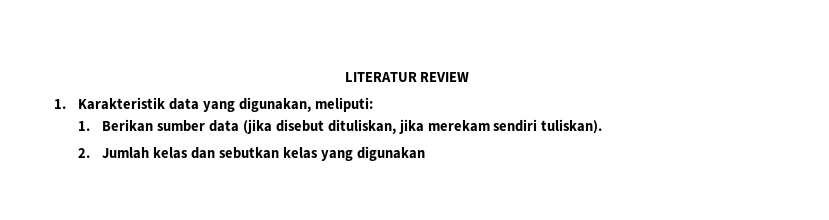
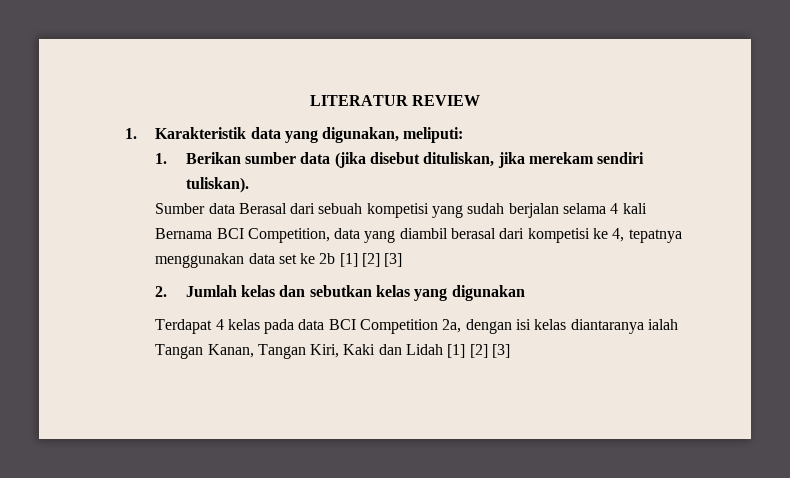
(603, 126) none -> [155,203,647,218] [155,228,682,243] [155,253,403,268] // Sumber data Berasal dari sebuah kompetisi yang sudah berjalan selama 4 kali Bernama BCI Competition, data yang diambil berasal dari kompetisi ke 4, tepatnya menggunakan data set ke 2b [1] [2] [3]
(425, 153) none -> [155,319,679,334] [155,344,511,359] // Terdapat 4 kelas pada data BCI Competition 2a, dengan isi kelas diantaranya ialah Tangan Kanan, Tangan Kiri, Kaki dan Lidah [1] [2] [3]

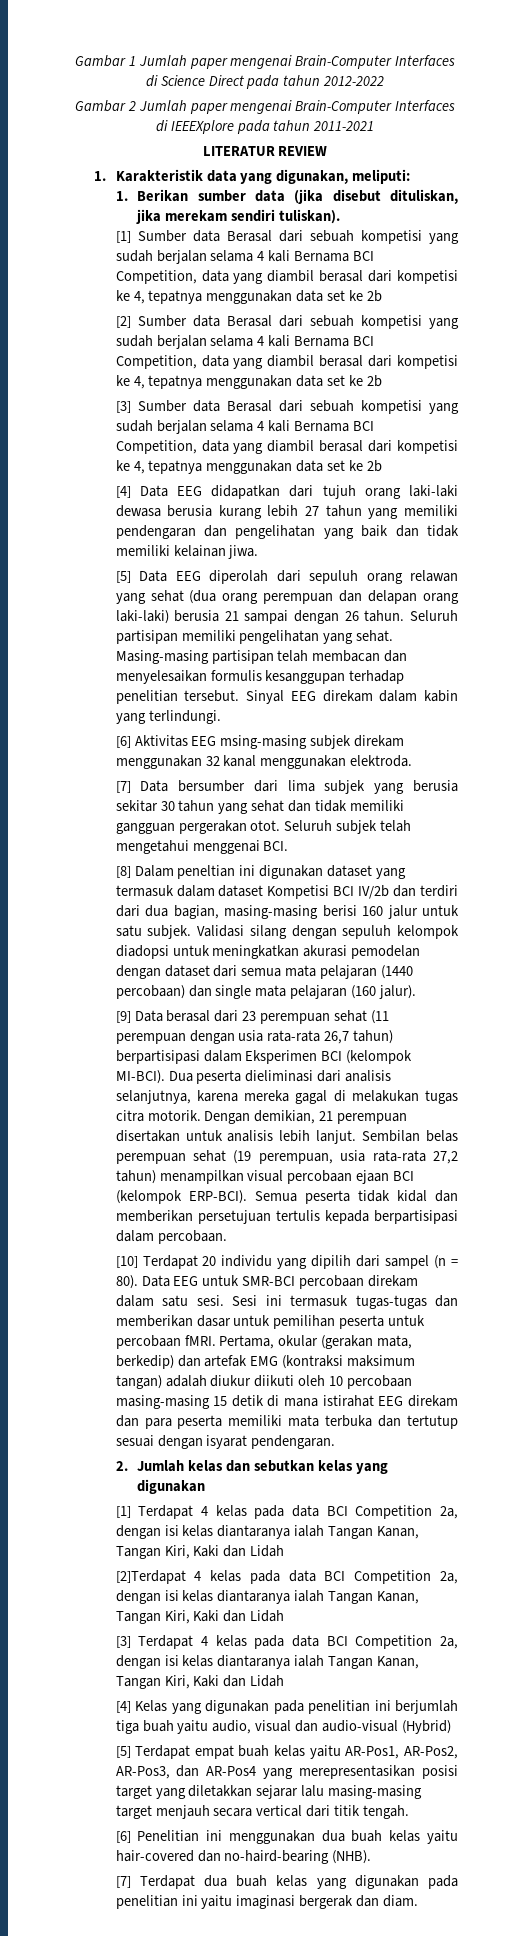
(309, 100) none -> [74,55,456,69] [145,75,385,89] [74,100,456,114] [155,120,375,134] Gambar 1 Jumlah paper mengenai Brain-Computer Interfaces di Science Direct pada tahun 2012-2022 // Gambar 2 Jumlah paper mengenai Brain-Computer Interfaces di IEEEXplore pada tahun 2011-2021 //
(249, 185) none -> [115,231,131,243] [1]
[339,253,403,267] [1] [2] [3] -> [115,315,460,329] [115,335,375,349] [115,355,458,369] [115,375,382,389] [115,400,460,414] [115,420,375,434] [115,440,458,454] [115,460,382,474] [115,485,459,499] [115,505,458,519] [115,525,459,539] [115,545,259,559] [115,570,459,584] [115,590,459,604] [115,610,458,624] [115,630,394,644] [115,650,408,664] [115,670,405,684] [115,690,458,704] [115,710,221,724] [115,735,405,749] [115,755,413,769] [115,780,459,794] [115,800,404,814] [115,820,412,834] [115,840,289,854] [115,865,407,879] [115,885,458,899] [115,905,460,919] [115,925,460,939] [115,945,421,959] [115,965,414,979] [115,985,417,999] [115,1010,389,1024] [115,1030,394,1044] [115,1050,413,1064] [115,1070,392,1084] [115,1090,459,1104] [115,1110,408,1124] [115,1130,458,1144] [115,1150,458,1164] [115,1170,415,1184] [115,1190,459,1204] [115,1210,458,1224] [115,1230,227,1244] [115,1255,458,1269] [115,1275,419,1289] [115,1295,459,1309] [115,1315,426,1329] [115,1335,413,1349] [115,1355,416,1369] [115,1375,413,1389] [115,1395,458,1409] [115,1415,458,1429] [115,1435,336,1449] // [2] Sumber data Berasal dari sebuah kompetisi yang sudah berjalan selama 4 kali Bernama BCI Competition, data yang diambil berasal dari kompetisi ke 4, tepatnya menggunakan data set ke 2b // [3] Sumber data Berasal dari sebuah kompetisi yang sudah berjalan selama 4 kali Bernama BCI Competition, data yang diambil berasal dari kompetisi ke 4, tepatnya menggunakan data set ke 2b // [4] Data EEG didapatkan dari tujuh orang laki-laki dewasa berusia kurang lebih 27 tahun yang memiliki pendengaran dan pengelihatan yang baik dan tidak memiliki kelainan jiwa. // [5] Data EEG diperolah dari sepuluh orang relawan yang sehat (dua orang perempuan dan delapan orang laki-laki) berusia 21 sampai dengan 26 tahun. Seluruh partisipan memiliki pengelihatan yang sehat. Masing-masing partisipan telah membacan dan menyelesaikan formulis kesanggupan terhadap penelitian tersebut. Sinyal EEG direkam dalam kabin yang terlindungi. // [6] Aktivitas EEG msing-masing subjek direkam menggunakan 32 kanal menggunakan elektroda. // [7] Data bersumber dari lima subjek yang berusia sekitar 30 tahun yang sehat dan tidak memiliki gangguan pergerakan otot. Seluruh subjek telah mengetahui menggenai BCI. // [8] Dalam peneltian ini digunakan dataset yang termasuk dalam dataset Kompetisi BCI IV/2b dan terdiri dari dua bagian, masing-masing berisi 160 jalur untuk satu subjek. Validasi silang dengan sepuluh kelompok diadopsi untuk meningkatkan akurasi pemodelan dengan dataset dari semua mata pelajaran (1440 percobaan) dan single mata pelajaran (160 jalur). // [9] Data berasal dari 23 perempuan sehat (11 perempuan dengan usia rata-rata 26,7 tahun) berpartisipasi dalam Eksperimen BCI (kelompok MI-BCI). Dua peserta dieliminasi dari analisis selanjutnya, karena mereka gagal di melakukan tugas citra motorik. Dengan demikian, 21 perempuan disertakan untuk analisis lebih lanjut. Sembilan belas perempuan sehat (19 perempuan, usia rata-rata 27,2 tahun) menampilkan visual percobaan ejaan BCI (kelompok ERP-BCI). Semua peserta tidak kidal dan memberikan persetujuan tertulis kepada berpartisipasi dalam percobaan. // [10] Terdapat 20 individu yang dipilih dari sampel (n = 80). Data EEG untuk SMR-BCI percobaan direkam dalam satu sesi. Sesi ini termasuk tugas-tugas dan memberikan dasar untuk pemilihan peserta untuk percobaan fMRI. Pertama, okular (gerakan mata, berkedip) dan artefak EMG (kontraksi maksimum tangan) adalah diukur diikuti oleh 10 percobaan masing-masing 15 detik di mana istirahat EEG direkam dan para peserta memiliki mata terbuka dan tertutup sesuai dengan isyarat pendengaran.
(525, 293) none -> [115,1506,131,1518] [1]
[447,344,511,358] [1] [2] [3] -> [115,1570,459,1584] [115,1590,420,1604] [115,1610,285,1624] [115,1635,459,1649] [115,1655,420,1669] [115,1675,285,1689] [115,1700,458,1714] [115,1720,451,1734] [115,1745,458,1759] [115,1765,458,1779] [115,1785,423,1799] [115,1805,410,1819] [115,1830,459,1844] [115,1850,372,1864] [115,1875,459,1889] [115,1895,419,1909] // [2]Terdapat 4 kelas pada data BCI Competition 2a, dengan isi kelas diantaranya ialah Tangan Kanan, Tangan Kiri, Kaki dan Lidah // [3] Terdapat 4 kelas pada data BCI Competition 2a, dengan isi kelas diantaranya ialah Tangan Kanan, Tangan Kiri, Kaki dan Lidah // [4] Kelas yang digunakan pada penelitian ini berjumlah tiga buah yaitu audio, visual dan audio-visual (Hybrid) // [5] Terdapat empat buah kelas yaitu AR-Pos1, AR-Pos2, AR-Pos3, dan AR-Pos4 yang merepresentasikan posisi target yang diletakkan sejarar lalu masing-masing target menjauh secara vertical dari titik tengah. // [6] Penelitian ini menggunakan dua buah kelas yaitu hair-covered dan no-haird-bearing (NHB). // [7] Terdapat dua buah kelas yang digunakan pada penelitian ini yaitu imaginasi bergerak dan diam.

